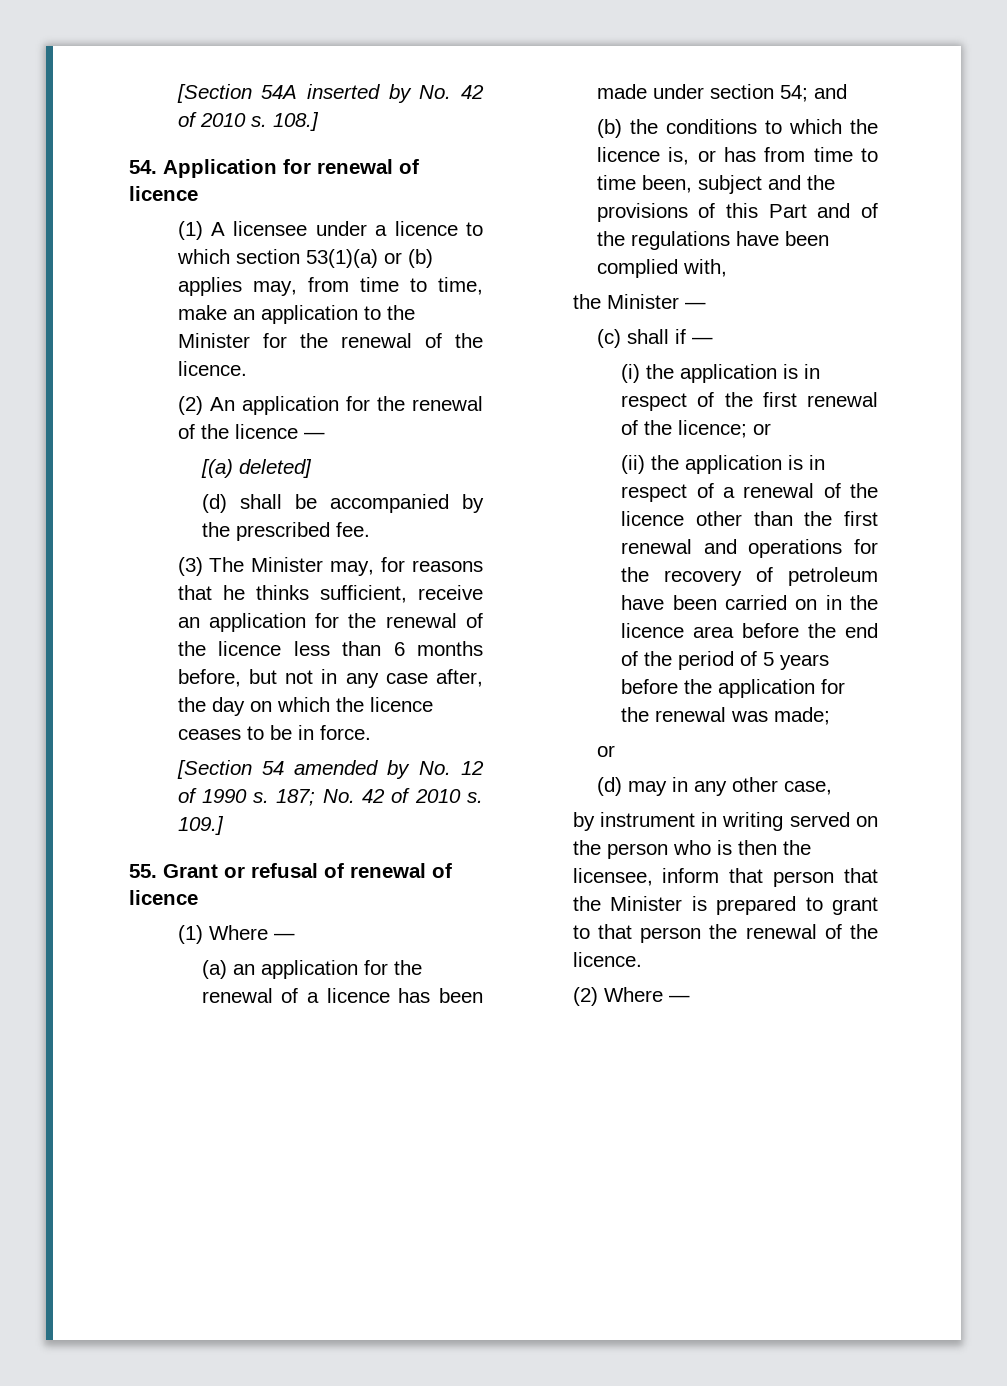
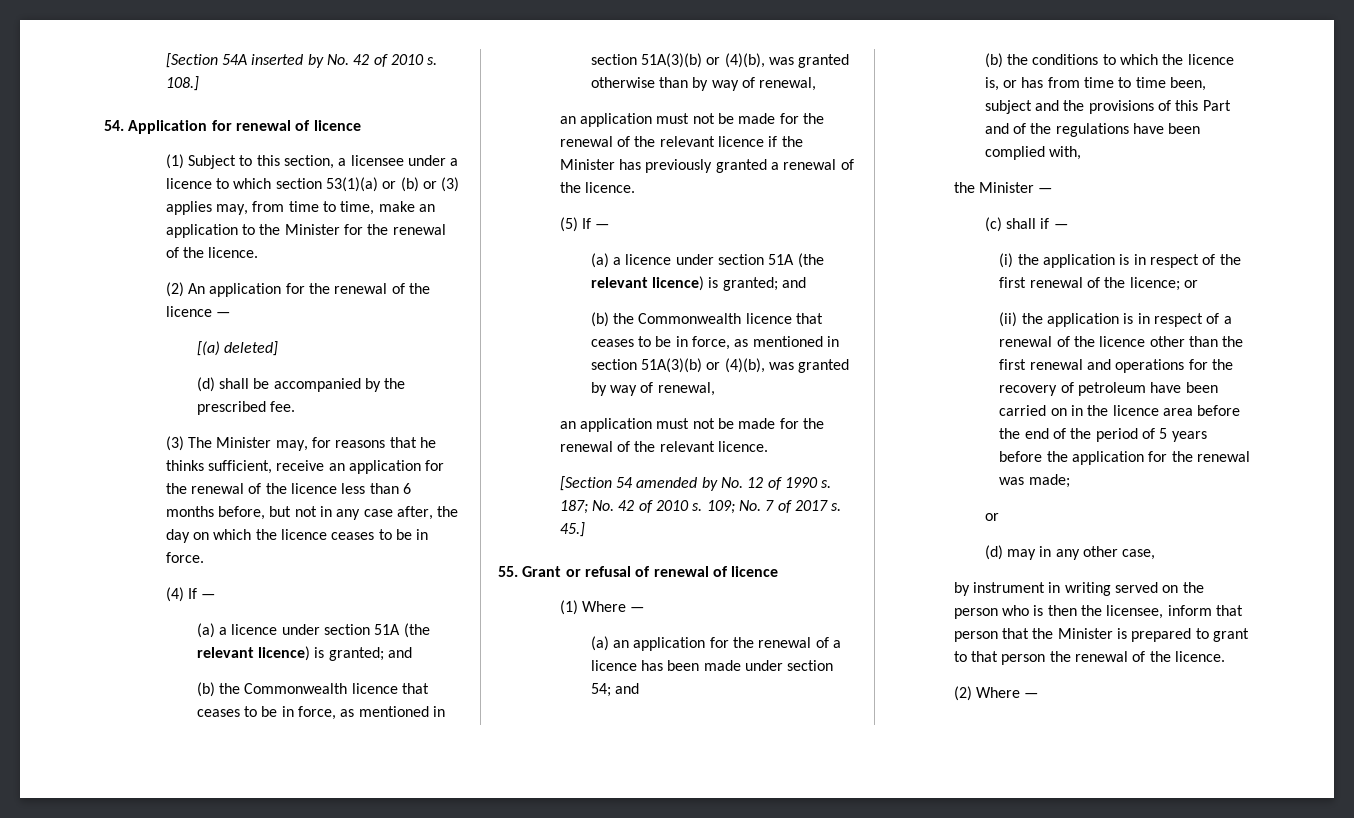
[210,222,225,236] A -> [188,155,347,169] Subject to this section, a
(433, 258) none -> [423,177,460,192] or (3)
(371, 732) none -> [165,587,216,602] [196,623,430,638] [196,646,412,661] [196,682,429,697] [196,706,445,720] [590,53,850,68] [590,77,817,91] [559,113,825,127] [559,136,803,147] [559,159,854,173] [559,182,636,193] [559,217,610,232] [590,253,824,268] [590,276,806,291] [590,312,823,327] [590,336,839,350] [590,358,850,373] [590,382,715,396] [559,418,825,432] [559,441,769,452] // (4) If — // (a) a licence under section 51A (the relevant licence) is granted; and // (b) the Commonwealth licence that ceases to be in force, as mentioned in section 51A(3)(b) or (4)(b), was granted otherwise than by way of renewal, // an application must not be made for the renewal of the relevant licence if the Minister has previously granted a renewal of the licence. // (5) If — // (a) a licence under section 51A (the relevant licence) is granted; and // (b) the Commonwealth licence that ceases to be in force, as mentioned in section 51A(3)(b) or (4)(b), was granted by way of renewal, // an application must not be made for the renewal of the relevant licence.
[177,816,224,835] 109.] -> [706,500,842,514] [559,522,585,537] 109; No. 7 of 2017 s. 45.]

